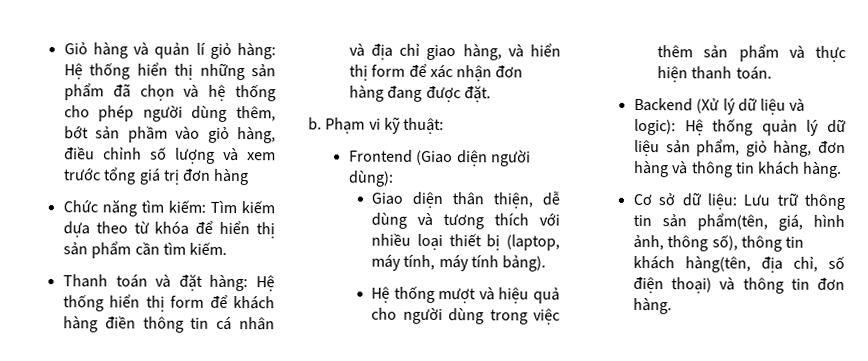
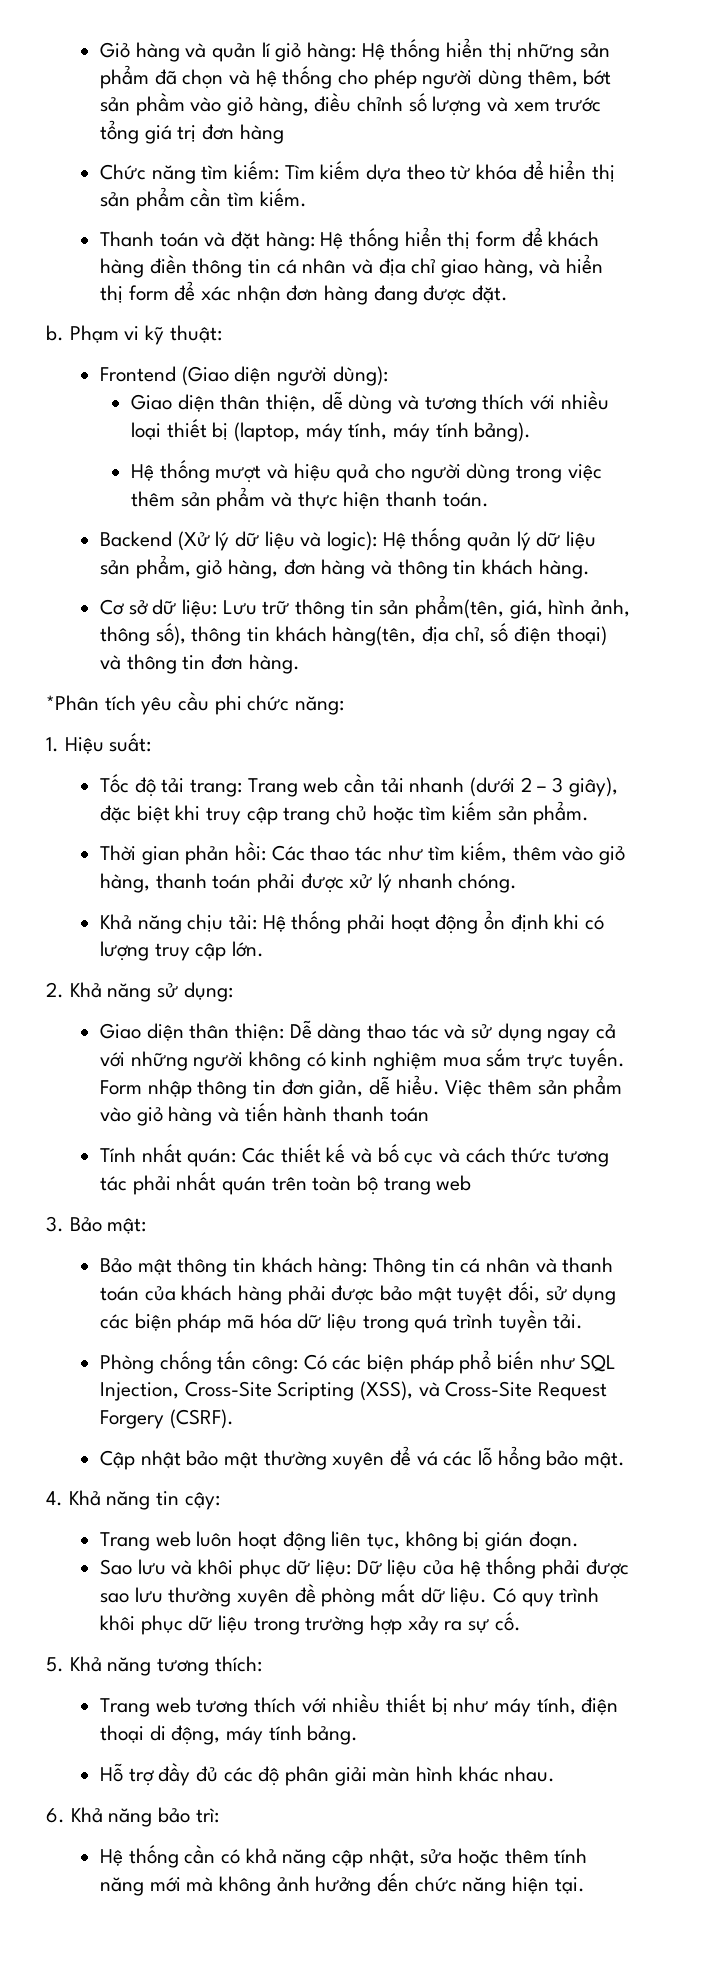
(672, 306) none -> [46,692,345,715] [46,733,152,754] [100,774,618,797] [100,801,590,825] [100,842,626,865] [100,873,518,893] [100,910,605,934] [100,941,265,961] [46,982,233,1002] [100,1020,617,1043] [100,1048,625,1071] [100,1075,623,1099] [100,1103,429,1126] [100,1144,610,1167] [100,1172,472,1195] [46,1216,147,1234] [100,1257,614,1277] [100,1282,617,1305] [100,1310,584,1333] [100,1350,617,1374] [100,1381,608,1401] [100,1409,234,1429] [100,1446,626,1470] [46,1490,220,1510] [100,1531,579,1551] [100,1556,629,1579] [100,1584,600,1607] [100,1612,521,1635] [46,1656,262,1676] [100,1694,619,1717] [100,1725,359,1745] [100,1763,556,1786] [46,1807,219,1827] [100,1845,588,1868] [100,1873,585,1896] // *Phân tích yêu cầu phi chức năng: // 1. Hiệu suất: // Tốc độ tải trang: Trang web cần tải nhanh (dưới 2 – 3 giây), đặc biệt khi truy cập trang chủ hoặc tìm kiếm sản phẩm. // Thời gian phản hồi: Các thao tác như tìm kiếm, thêm vào giỏ hàng, thanh toán phải được xử lý nhanh chóng. // Khả năng chịu tải: Hệ thống phải hoạt động ổn định khi có lượng truy cập lớn. // 2. Khả năng sử dụng: // Giao diện thân thiện: Dễ dàng thao tác và sử dụng ngay cả với những người không có kinh nghiệm mua sắm trực tuyến. Form nhập thông tin đơn giản, dễ hiểu. Việc thêm sản phẩm vào giỏ hàng và tiến hành thanh toán // Tính nhất quán: Các thiết kế và bố cục và cách thức tương tác phải nhất quán trên toàn bộ trang web // 3. Bảo mật: // Bảo mật thông tin khách hàng: Thông tin cá nhân và thanh toán của khách hàng phải được bảo mật tuyệt đối, sử dụng các biện pháp mã hóa dữ liệu trong quá trình tuyền tải. // Phòng chống tấn công: Có các biện pháp phổ biến như SQL Injection, Cross-Site Scripting (XSS), và Cross-Site Request Forgery (CSRF). // Cập nhật bảo mật thường xuyên để vá các lỗ hổng bảo mật. // 4. Khả năng tin cậy: // Trang web luôn hoạt động liên tục, không bị gián đoạn. // Sao lưu và khôi phục dữ liệu: Dữ liệu của hệ thống phải được sao lưu thường xuyên đề phòng mất dữ liệu. Có quy trình khôi phục dữ liệu trong trường hợp xảy ra sự cố. // 5. Khả năng tương thích: // Trang web tương thích với nhiều thiết bị như máy tính, điện thoại di động, máy tính bảng. // Hỗ trợ đầy đủ các độ phân giải màn hình khác nhau. // 6. Khả năng bảo trì: // Hệ thống cần có khả năng cập nhật, sửa hoặc thêm tính năng mới mà không ảnh hưởng đến chức năng hiện tại.

